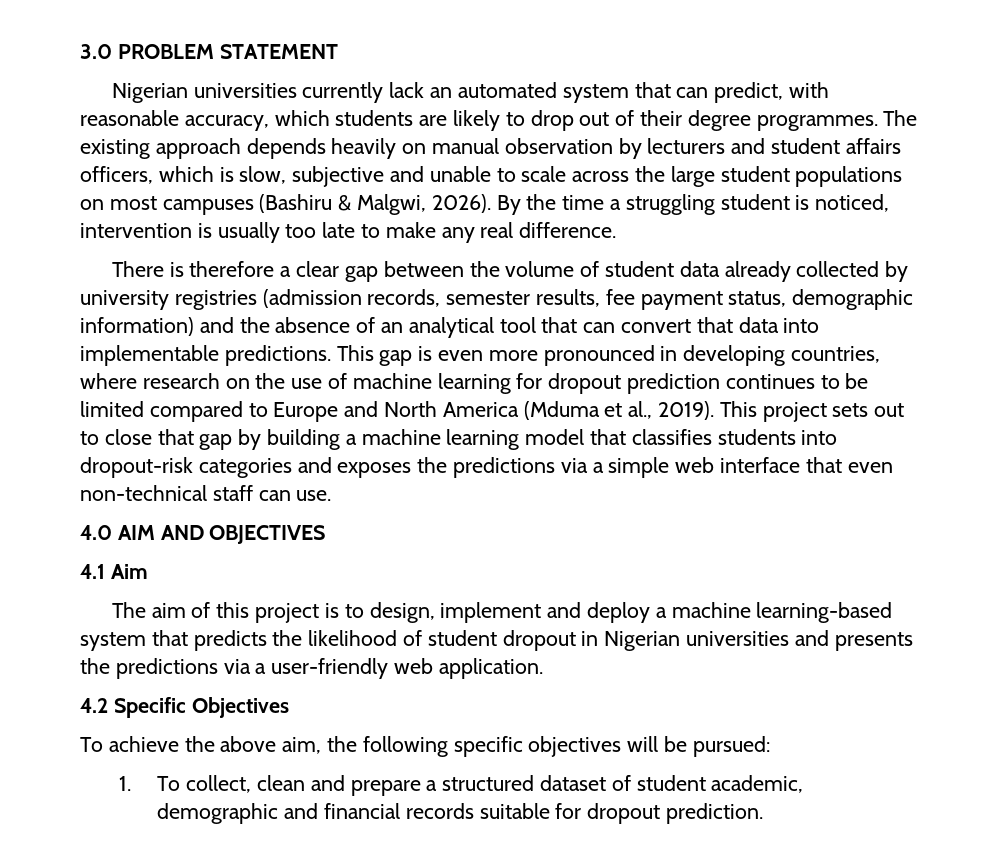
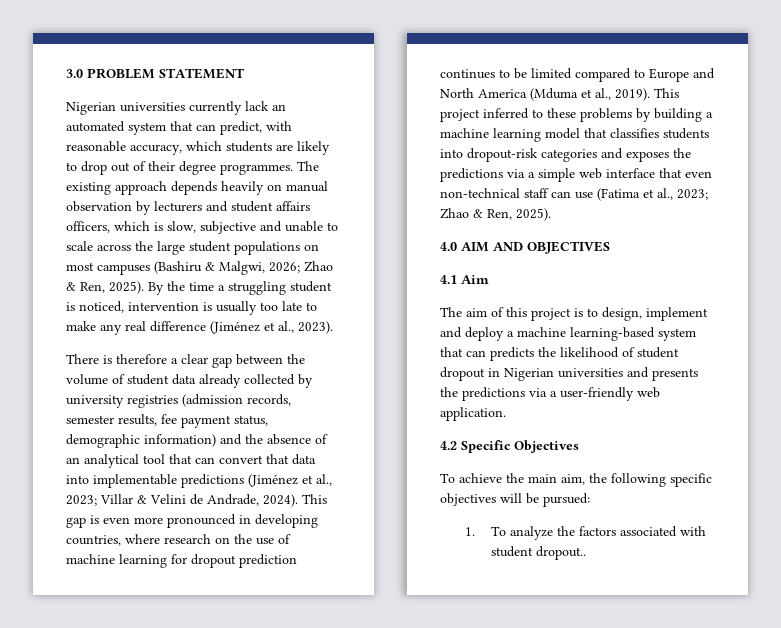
[431,194,491,213] 2026). -> [269,261,333,273] [66,281,144,294] 2026; Zhao & Ren, 2025).
[519,222,617,238] difference. -> [150,321,333,334] difference (Jiménez et al., 2023).
[224,345,331,366] predictions. -> [181,474,332,488] [66,494,298,507] predictions (Jiménez et al., 2023; Villar & Velini de Andrade, 2024).
[832,403,905,417] [80,429,233,450] sets out to close that gap -> [483,108,632,122] inferred to these problems
[296,490,332,501] use. -> [575,188,708,201] [440,208,551,221] use (Fatima et al., 2023; Zhao & Ren, 2025).
(188, 638) none -> [466,350,486,357] can
[220,736,277,752] above -> [528,474,557,483] main
[186,775,804,796] [157,803,763,824] collect, clean and prepare a structured dataset of student academic, demographic and financial records suitable for dropout prediction. -> [509,526,706,540] [490,546,586,560] analyze the factors associated with student dropout..

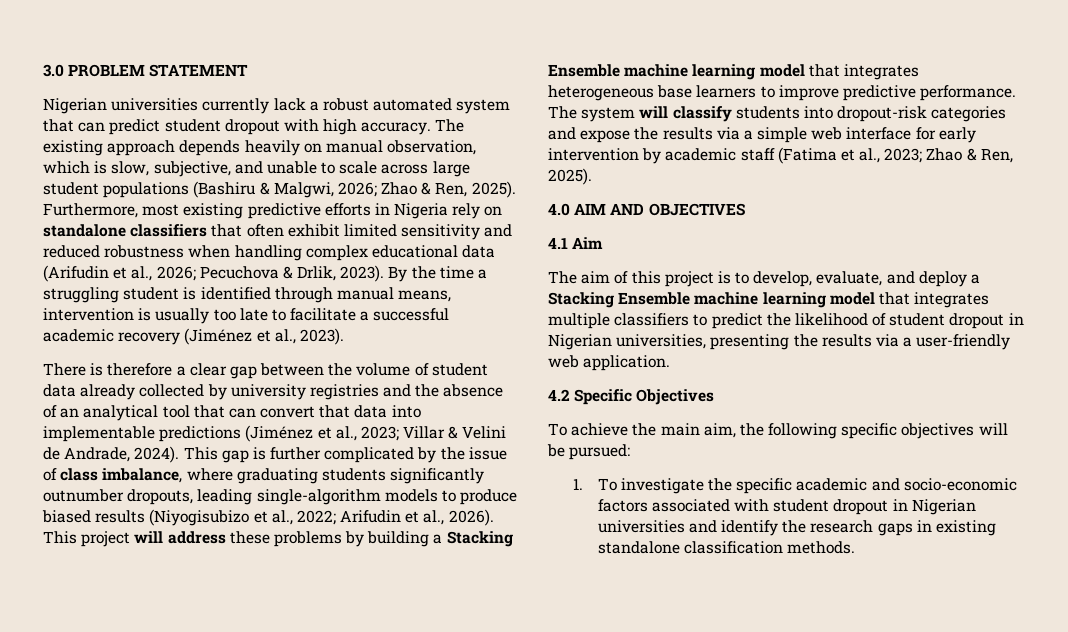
[272,104,286,111] an -> [309,98,369,111] a robust
[220,121,292,135] [66,141,330,155] [66,161,293,175] predict, with reasonable accuracy, which students are likely to drop out of their degree programmes. -> [109,119,432,135] predict student dropout with high accuracy.
[66,201,310,215] [66,221,110,233] observation by lecturers and student affairs officers, -> [387,140,477,155] observation,
[200,221,256,234] subjective -> [153,161,231,177] subjective,
[135,241,153,251] the -> (429, 169) none
[304,244,319,251] [66,262,150,275] on most campuses -> (190, 190) none
(144, 287) none -> [43,203,503,219] [43,224,513,240] [43,245,496,261] [43,265,385,282] Furthermore, most existing predictive efforts in Nigeria rely on standalone classifiers that often exhibit limited sensitivity and reduced robustness when handling complex educational data (Arifudin et al., 2026; Pecuchova & Drlik, 2023).
[79,301,124,313] noticed, -> [200,287,452,303] identified through manual means,
[66,321,206,335] make any real difference -> [290,308,450,321] [43,329,181,345] facilitate a successful academic recovery
[182,394,291,407] [66,414,268,428] [66,434,216,448] (admission records, semester results, fee payment status, demographic information) -> (379, 392) none
[103,514,318,528] [66,534,291,546] [66,554,297,568] [440,68,715,82] [440,88,679,101] [440,108,543,122] even more pronounced in developing countries, where research on the use of machine learning for dropout prediction continues to be limited compared to Europe and North America (Mduma et al., 2019). This project inferred to -> [270,447,507,463] [43,468,485,484] [43,489,518,505] [42,509,494,526] [43,531,226,547] further complicated by the issue of class imbalance, where graduating students significantly outnumber dropouts, leading single-algorithm models to produce biased results (Niyogisubizo et al., 2022; Arifudin et al., 2026). This project will address
[440,128,659,142] machine learning model that classifies -> [446,531,513,547] [548,64,919,80] [548,85,1017,101] [548,106,732,122] Stacking Ensemble machine learning model that integrates heterogeneous base learners to improve predictive performance. The system will classify
[626,148,691,162] [440,168,503,182] exposes the predictions -> [580,127,713,143] expose the results
[659,168,712,178] [440,188,593,199] that even non-technical staff can use -> [915,127,976,143] [548,148,775,164] for early intervention by academic staff
[602,307,708,321] design, implement -> [753,271,883,287] develop, evaluate,
[517,327,696,341] [440,347,534,361] machine learning-based system that can predicts -> [548,292,990,308] [548,313,763,329] Stacking Ensemble machine learning model that integrates multiple classifiers to predict
[558,367,698,381] [440,387,525,401] universities and presents the predictions -> [616,334,872,350] universities, presenting the results
[509,526,706,540] [490,546,586,560] analyze the factors associated with student dropout.. -> [620,478,1017,494] [597,499,976,515] [597,520,996,536] [597,541,855,554] investigate the specific academic and socio-economic factors associated with student dropout in Nigerian universities and identify the research gaps in existing standalone classification methods.

